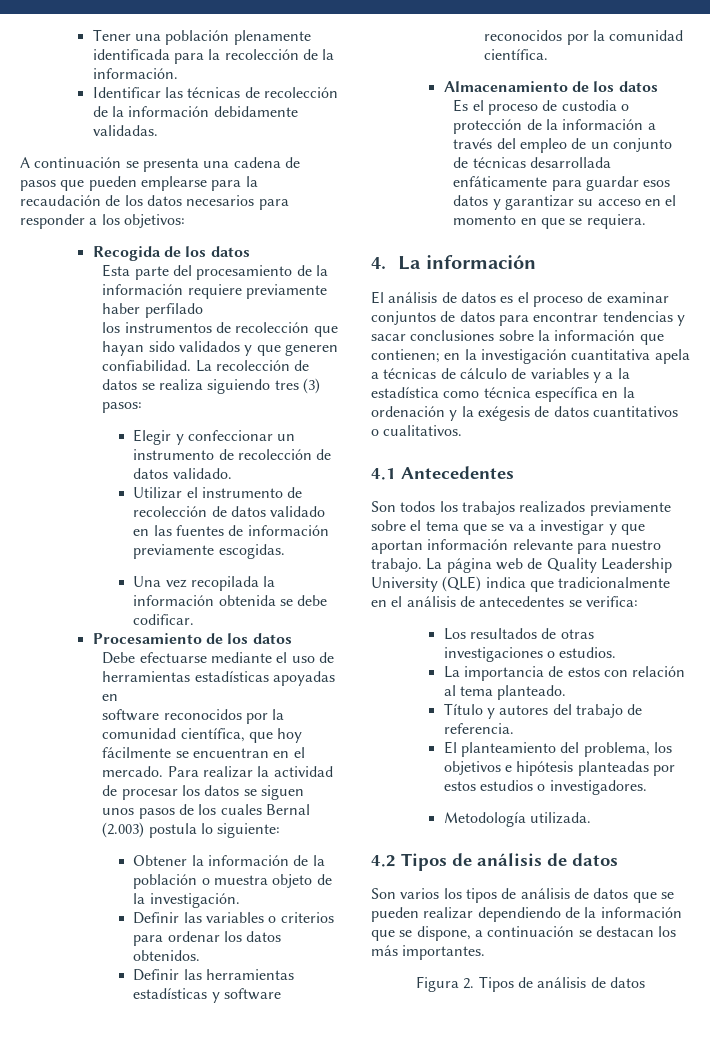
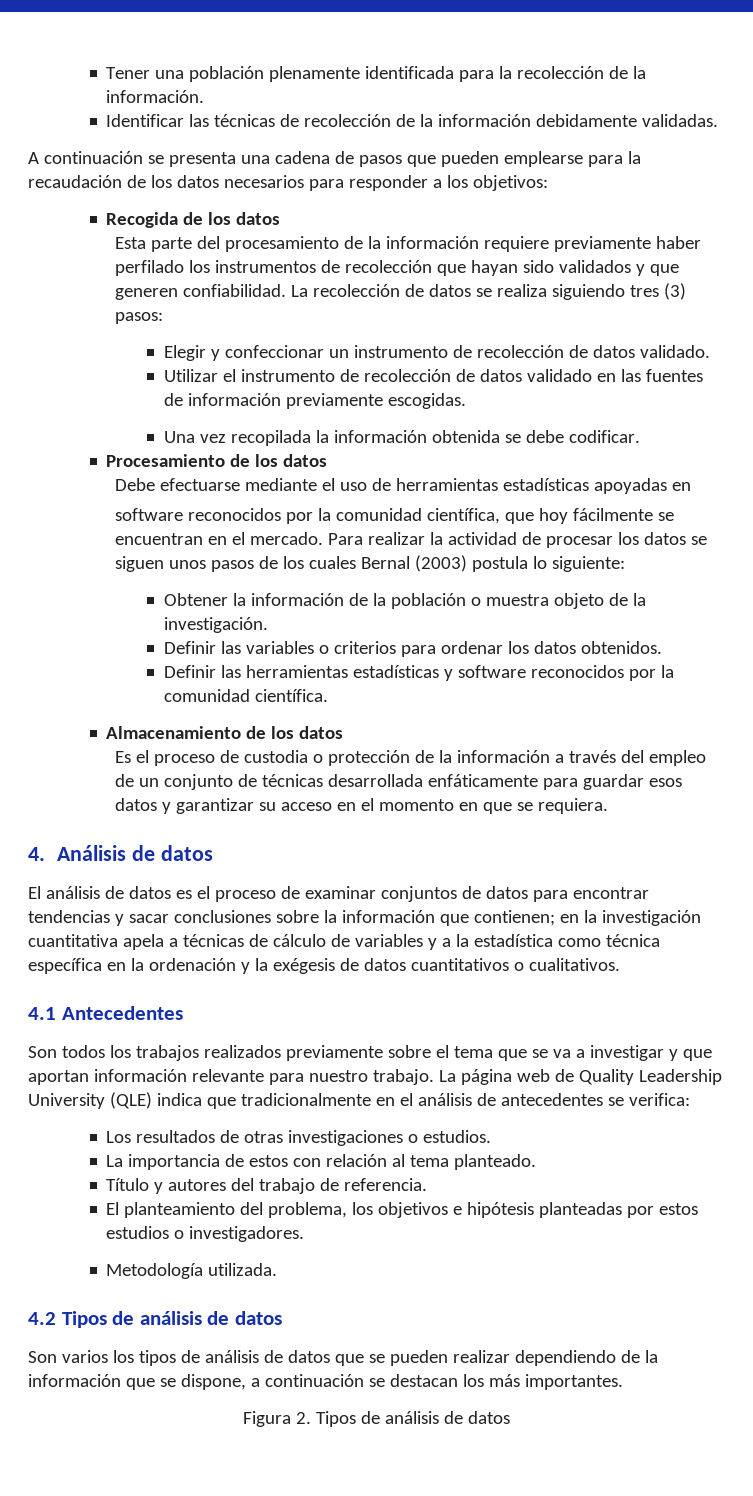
(203, 310) // -> (184, 268) none
[102,822,145,838] (2.003) -> [414,555,467,572] (2003)
[398,255,536,270] La información -> [56,845,213,861] Análisis de datos

